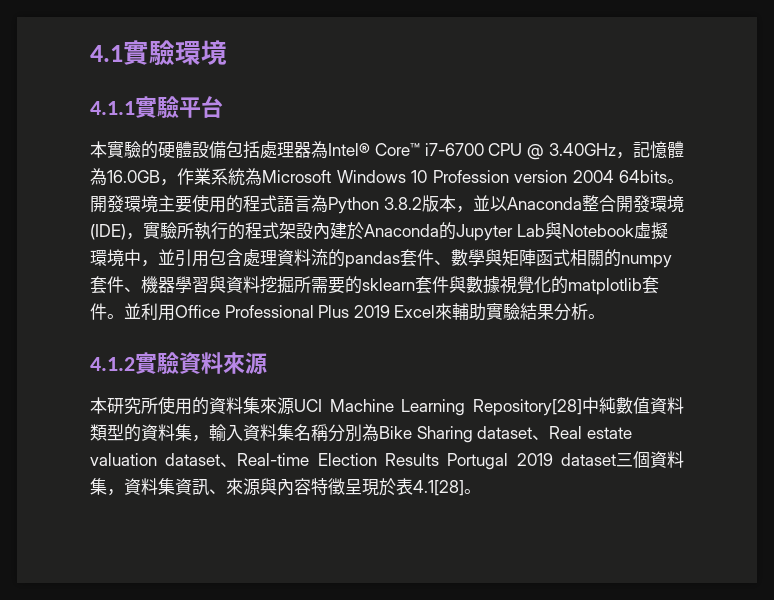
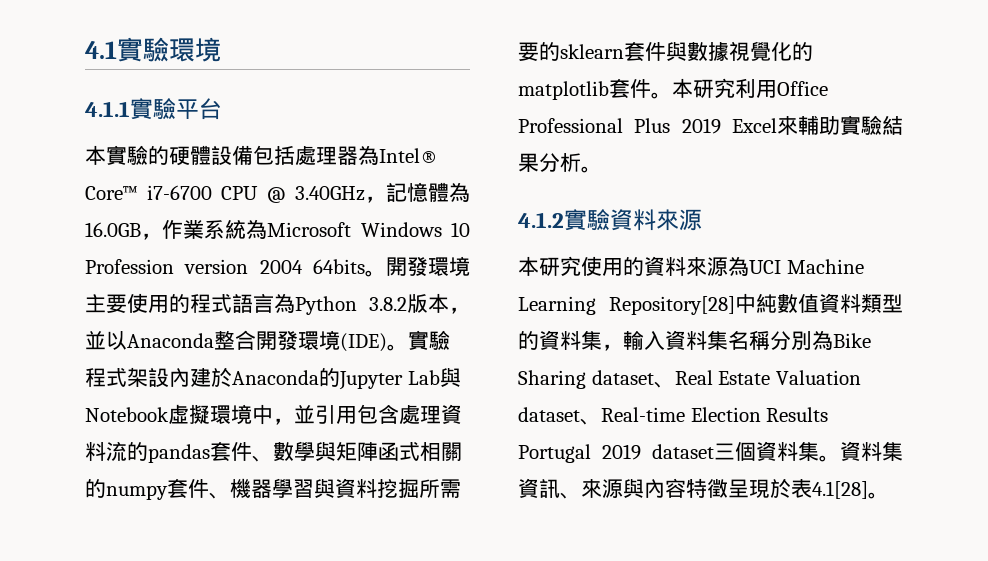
[126,222,245,240] ，實驗所執行的 -> [387,330,450,351] 。實驗
[124,303,141,319] 並 -> [672,78,735,98] 本研究
[141,397,158,414] 所 -> (581, 266) none
[243,397,294,415] 集來源 -> [686,256,749,276] 來源為
[586,427,632,439] [90,453,157,466] estate valuation -> [718,370,861,385] Estate Valuation
[107,489,124,496] ， -> [819,455,840,462] 。

